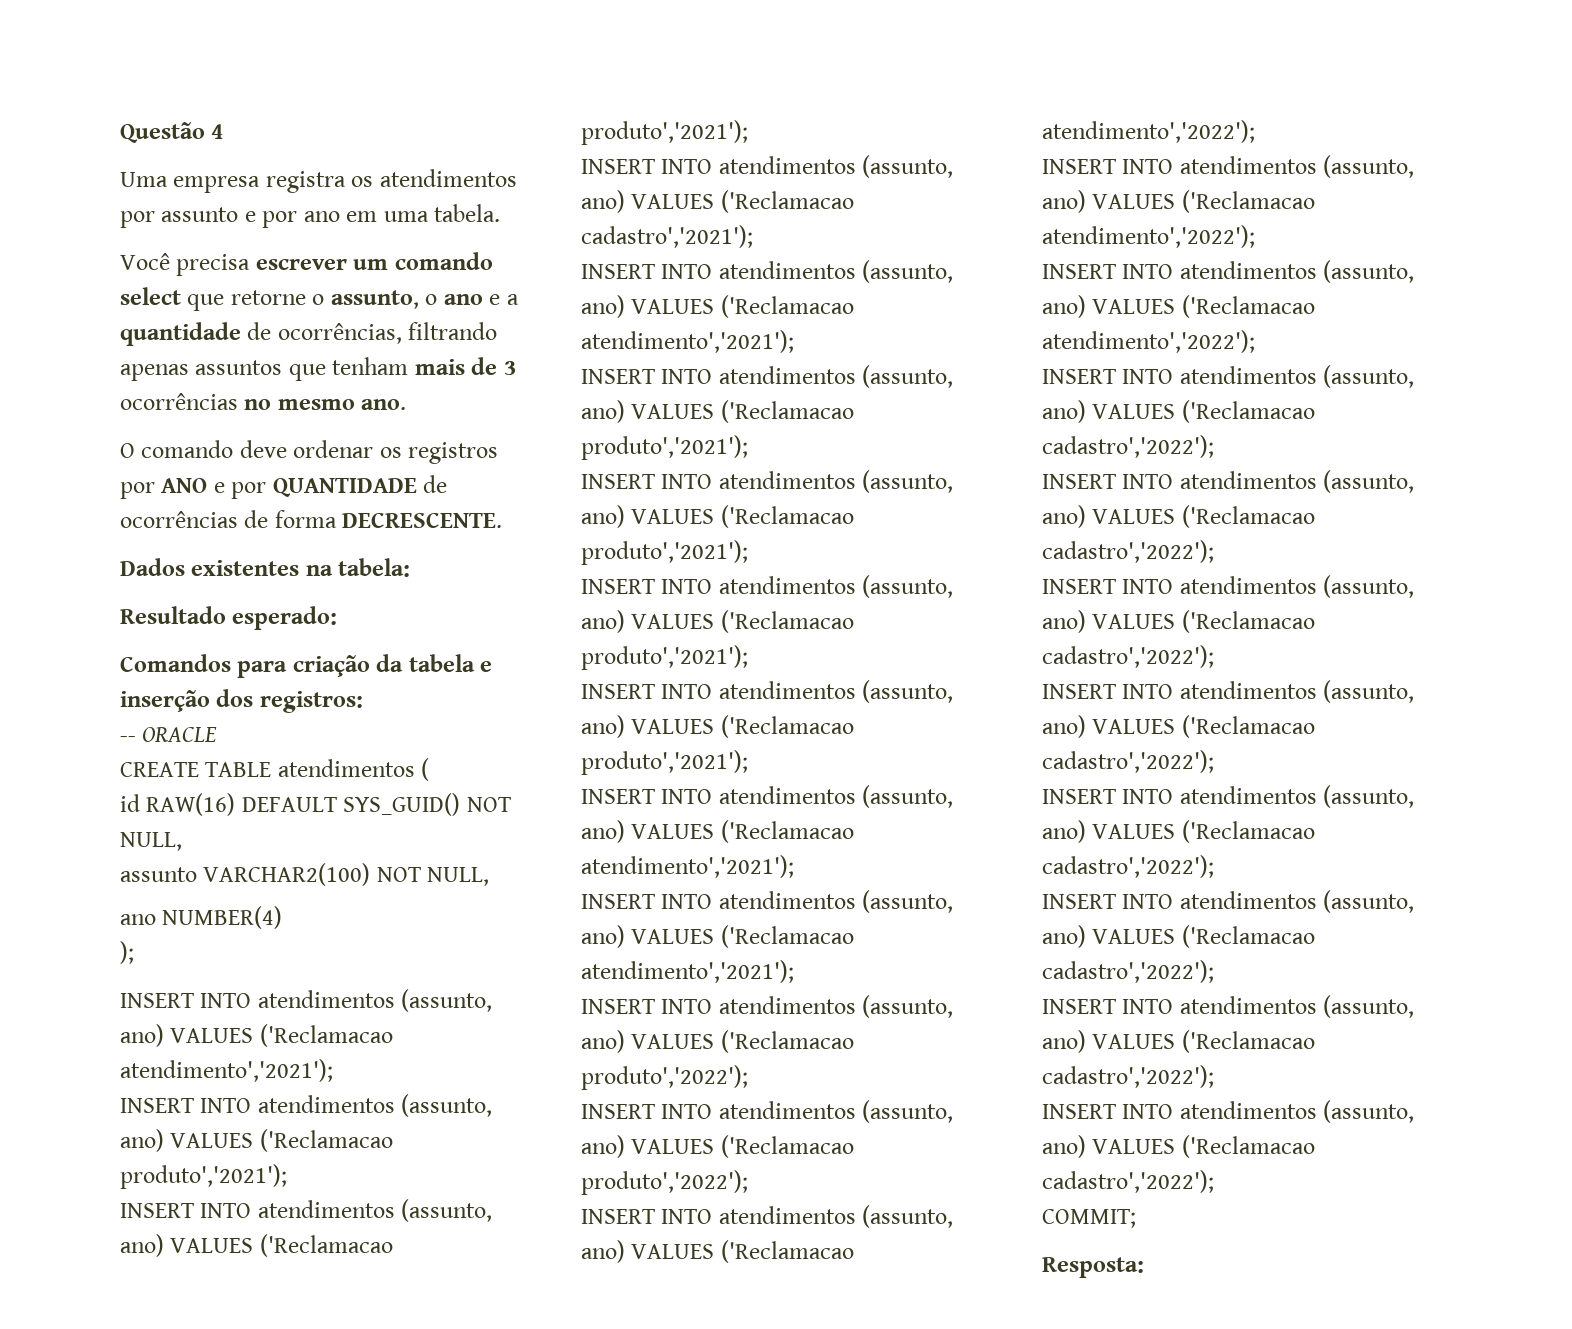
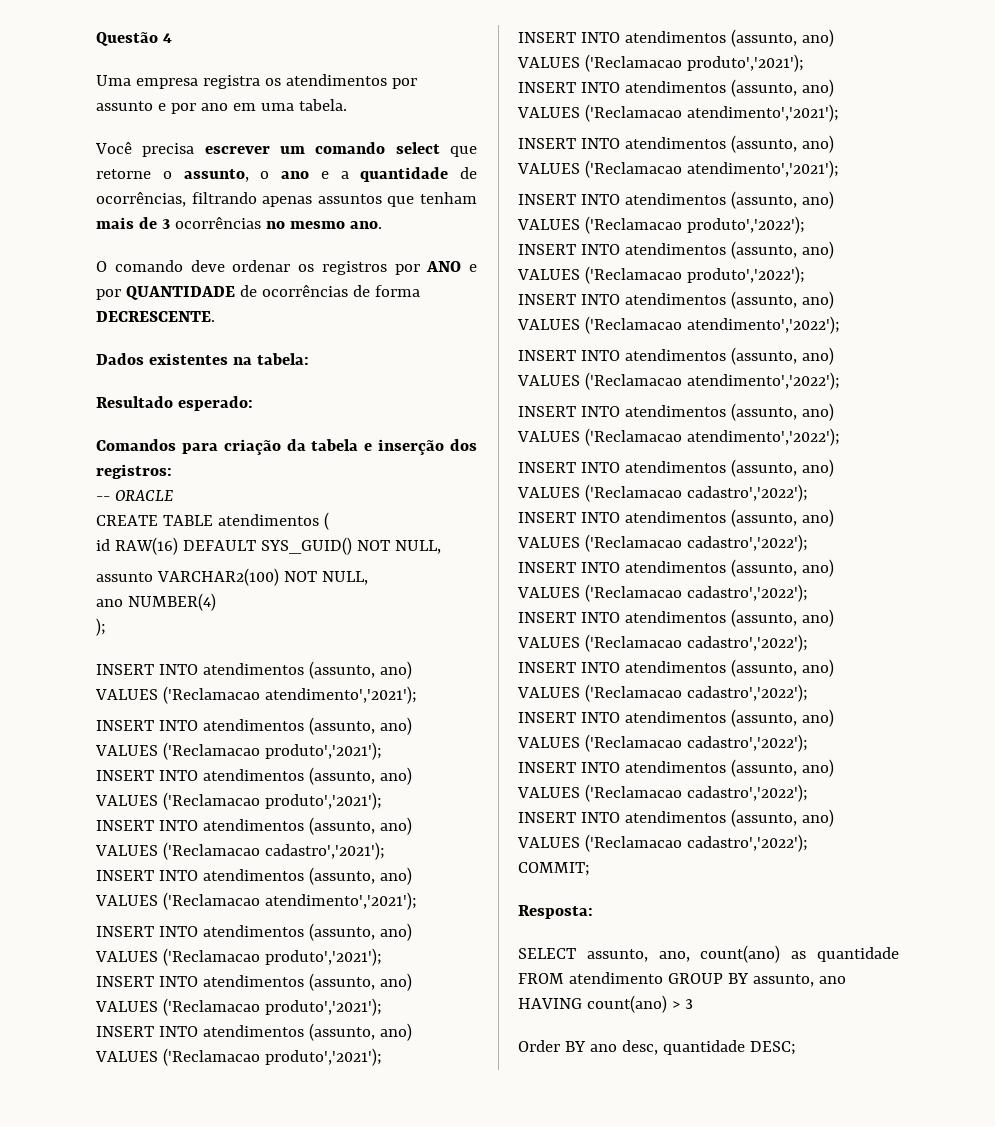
(1144, 1267) none -> [518,945,899,963] [518,972,846,987] [518,995,693,1013] [518,1040,796,1055] // SELECT assunto, ano, count(ano) as quantidade FROM atendimento GROUP BY assunto, ano HAVING count(ano) > 3 // Order BY ano desc, quantidade DESC;

